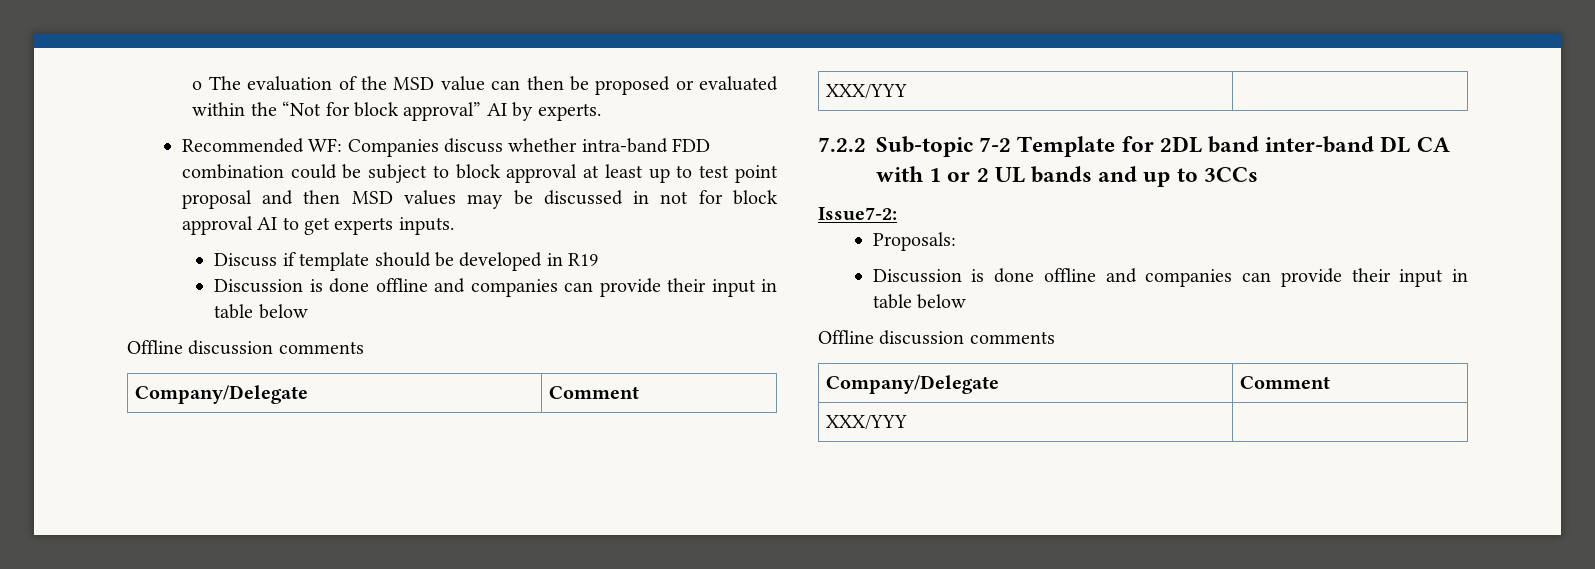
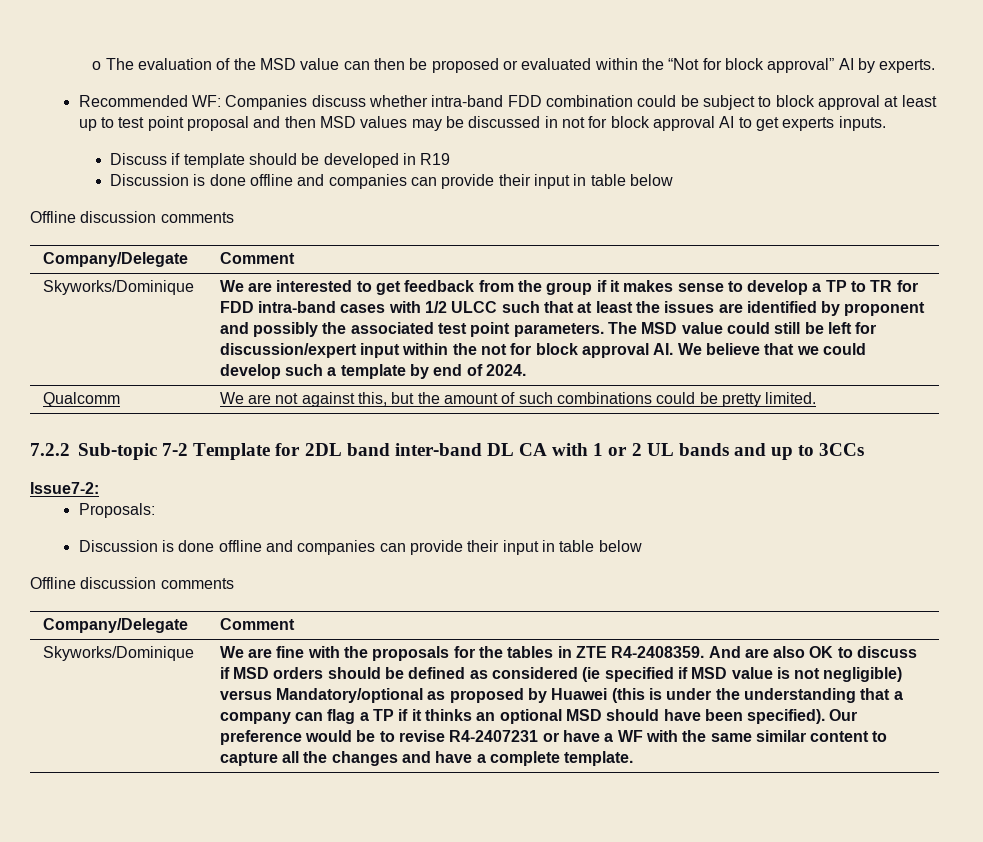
[826,84,908,99] XXX/YYY | -> [42,280,194,295] [219,280,918,295] [219,301,926,316] [219,322,877,337] [219,343,866,358] [219,364,526,379] [42,392,120,407] [219,392,817,407] Skyworks/Dominique | We are interested to get feedback from the group if it makes sense to develop a TP to TR for FDD intra-band cases with 1/2 ULCC such that at least the issues are identified by proponent and possibly the associated test point parameters. The MSD value could still be left for discussion/expert input within the not for block approval AI. We believe that we could develop such a template by end of 2024. // Qualcomm | We are not against this, but the amount of such combinations could be pretty limited.
[826,415,908,430] XXX/YYY | -> [42,646,194,661] [219,646,918,661] [219,667,903,682] [219,688,903,703] [219,709,858,724] [219,730,888,745] [219,751,634,766] Skyworks/Dominique | We are fine with the proposals for the tables in ZTE R4-2408359. And are also OK to discuss if MSD orders should be defined as considered (ie specified if MSD value is not negligible) versus Mandatory/optional as proposed by Huawei (this is under the understanding that a company can flag a TP if it thinks an optional MSD should have been specified). Our preference would be to revise R4-2407231 or have a WF with the same similar content to capture all the changes and have a complete template.

